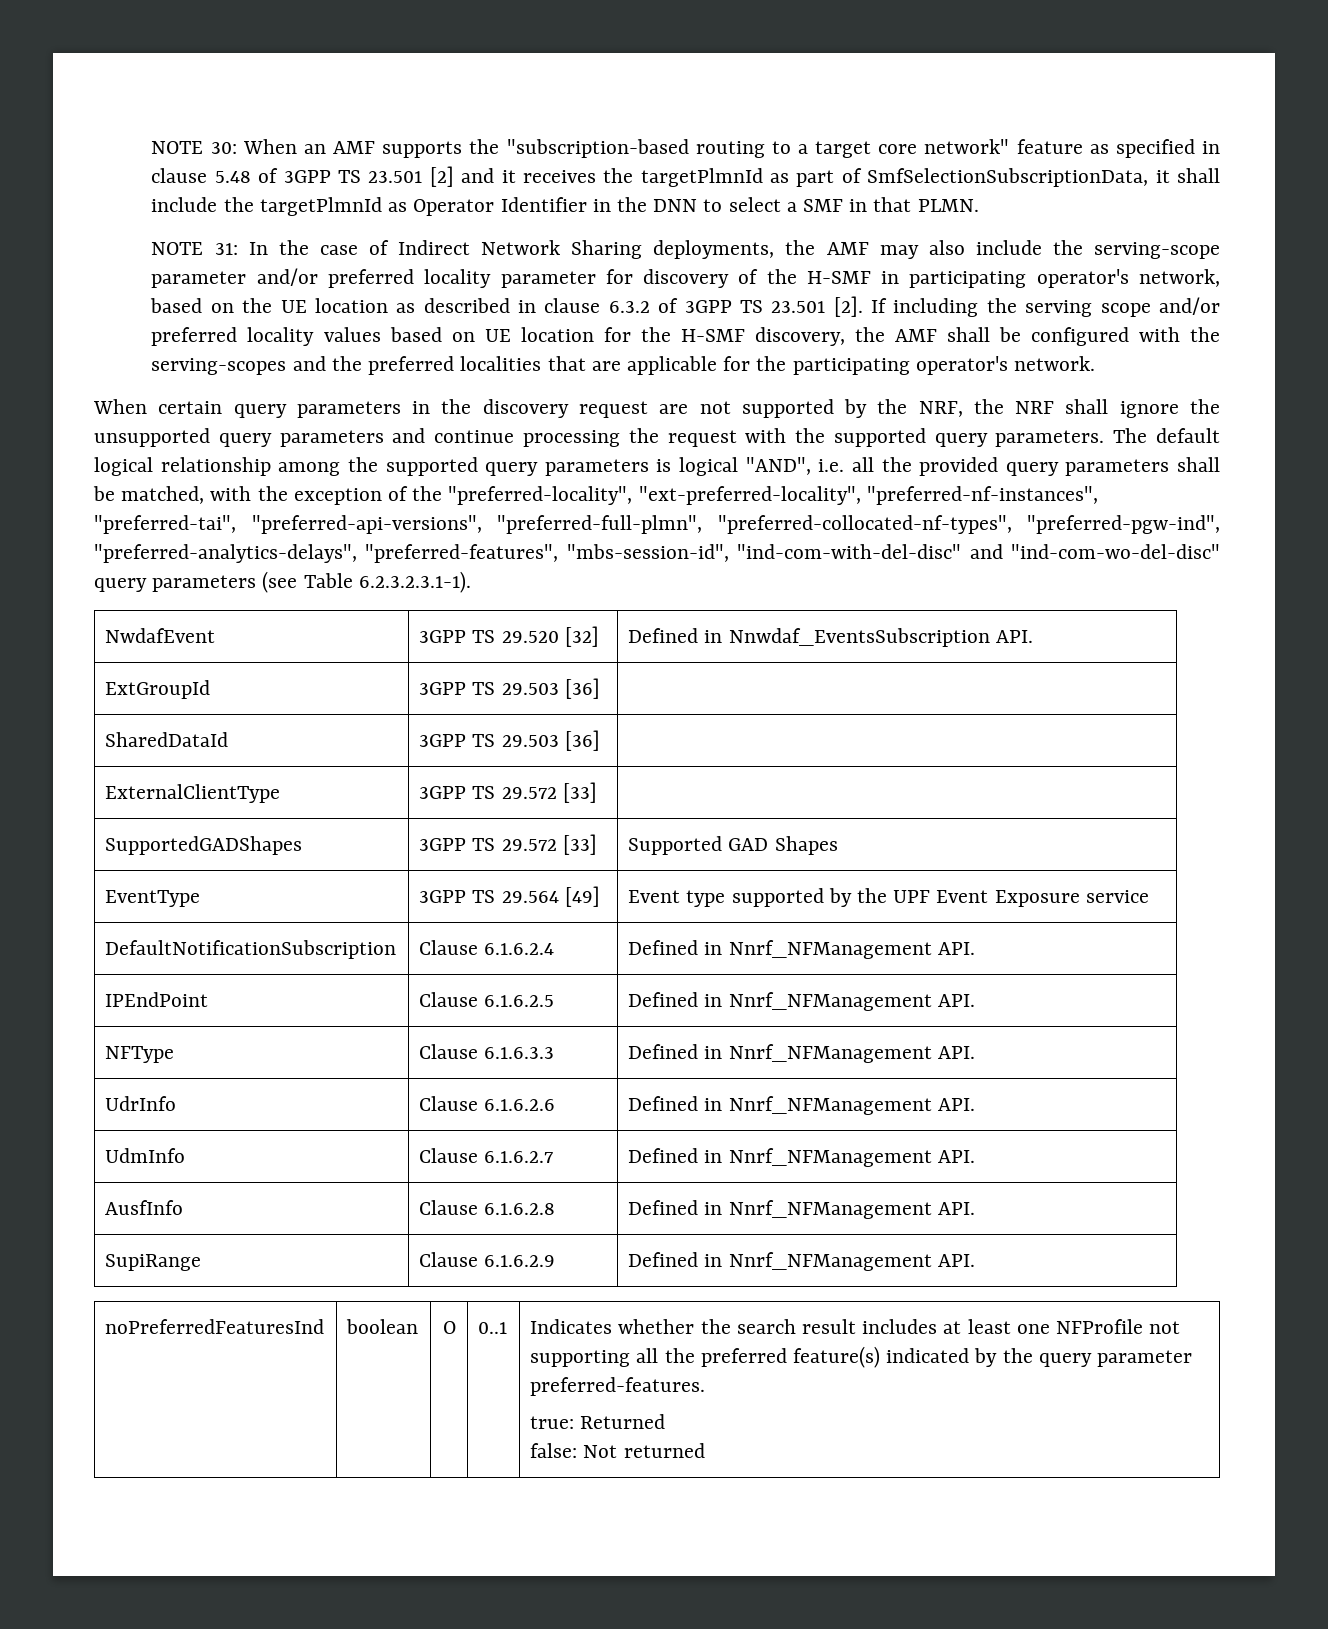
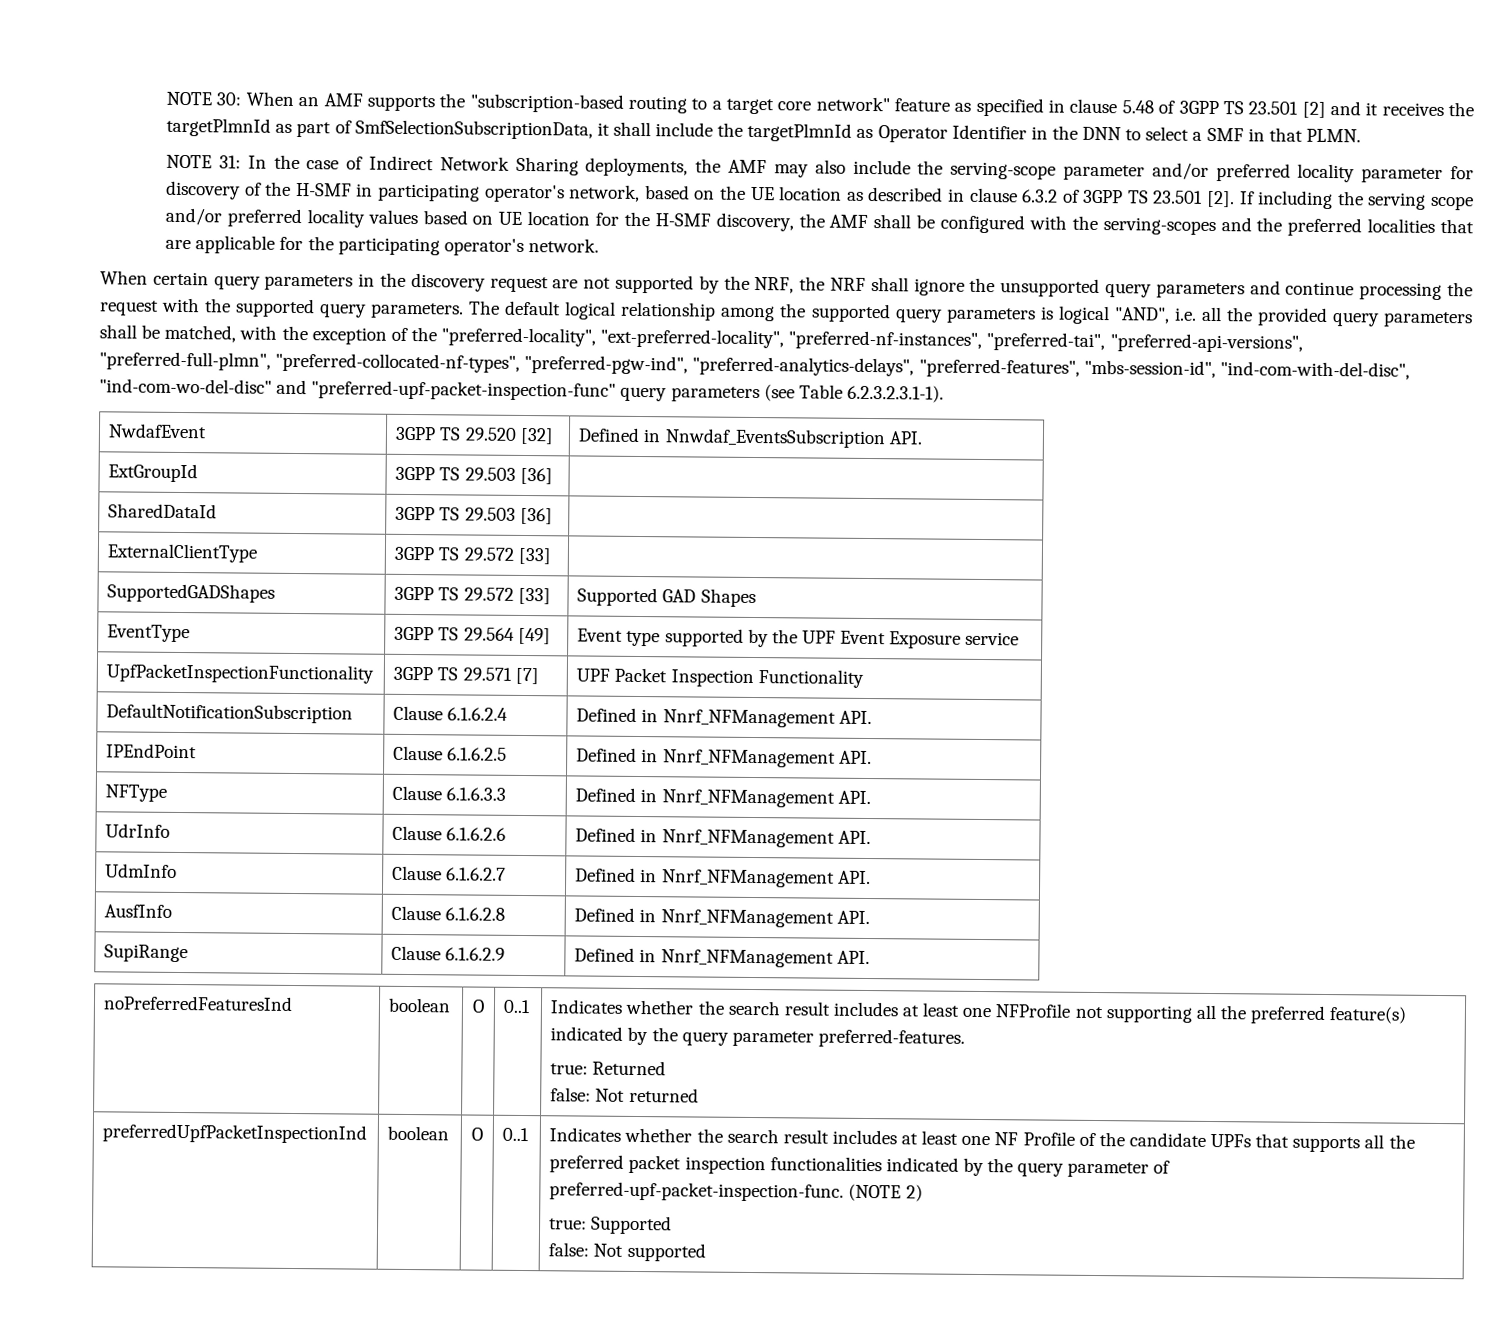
[737,544,1220,559] "ind-com-with-del-disc" and "ind-com-wo-del-disc" -> [1219,361,1410,380] [99,378,617,401] "ind-com-with-del-disc", "ind-com-wo-del-disc" and "preferred-upf-packet-inspection-func"
(1149, 896) none -> [106,663,375,684] [393,666,539,685] [576,667,864,688] // UpfPacketInspectionFunctionality | 3GPP TS 29.571 [7] | UPF Packet Inspection Functionality
(705, 1450) none -> [102,1123,368,1144] [387,1125,450,1141] [471,1127,483,1141] [502,1127,530,1142] [549,1127,1415,1153] [549,1154,1171,1178] [549,1181,923,1202] [549,1215,673,1235] [548,1242,706,1262] // preferredUpfPacketInspectionInd | boolean | O | 0..1 | Indicates whether the search result includes at least one NF Profile of the candidate UPFs that supports all the preferred packet inspection functionalities indicated by the query parameter of preferred-upf-packet-inspection-func. (NOTE 2) // true: Supported // false: Not supported

